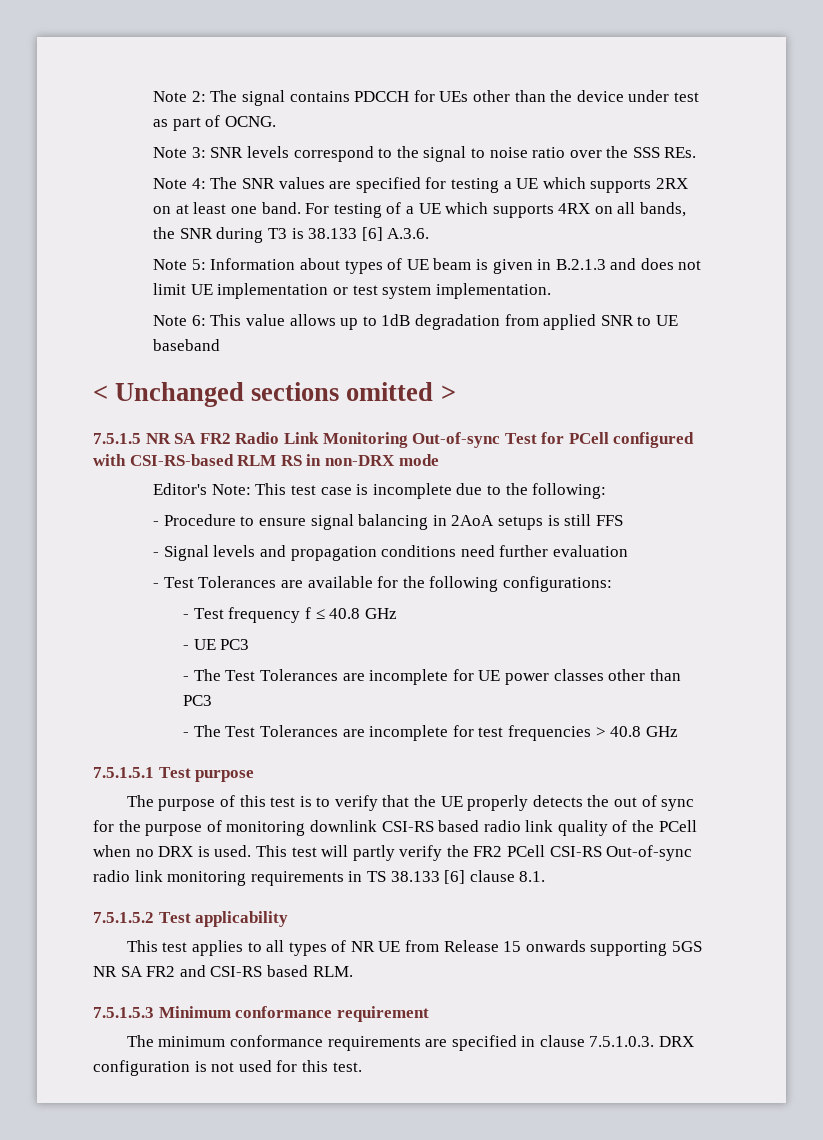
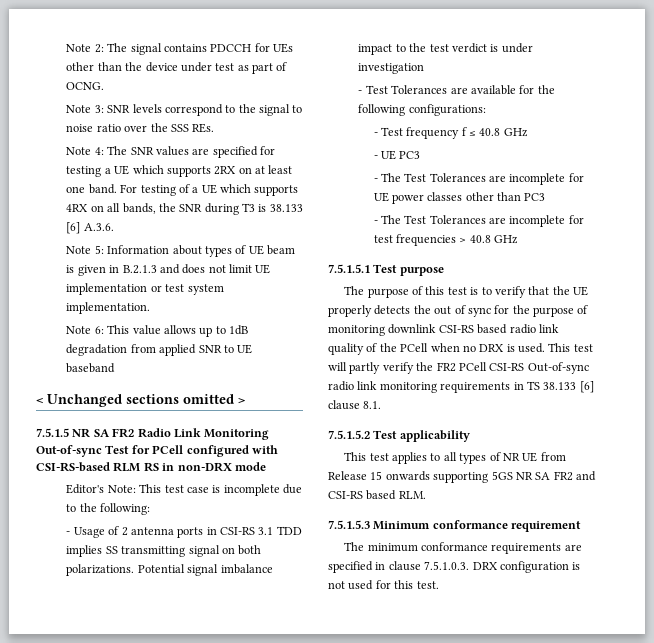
[163,514,623,530] [153,545,628,561] Procedure to ensure signal balancing in 2AoA setups is still FFS // - Signal levels and propagation conditions need further evaluation -> [73,526,302,538] [66,545,262,557] [66,564,273,576] [358,43,533,55] [358,63,425,74] Usage of 2 antenna ports in CSI-RS 3.1 TDD implies SS transmitting signal on both polarizations. Potential signal imbalance impact to the test verdict is under investigation

